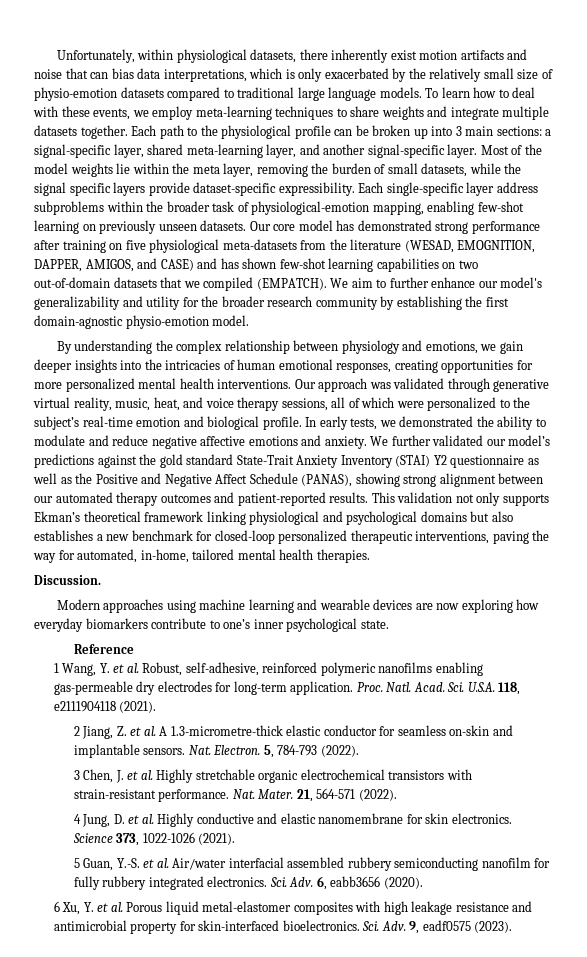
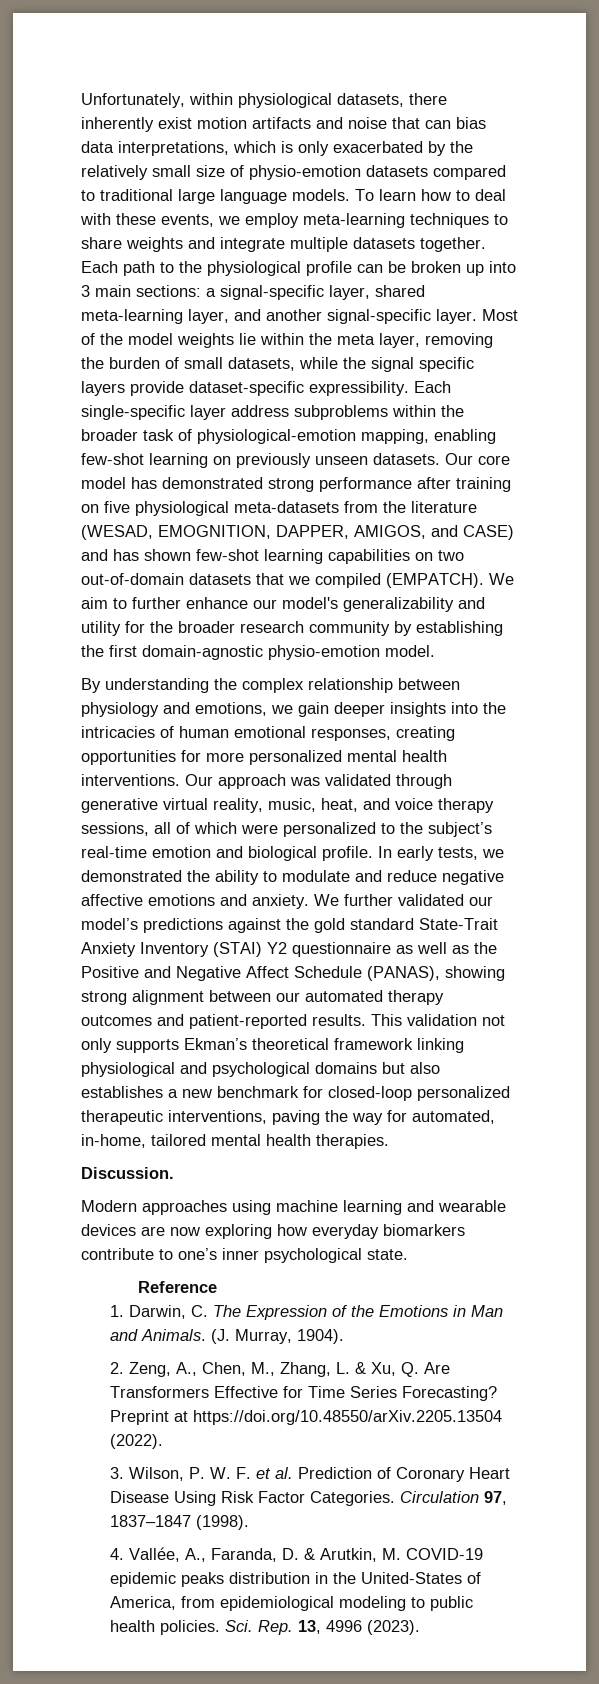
[53,662,483,676] [53,681,521,695] [53,701,157,713] [73,725,513,739] [73,744,359,758] [73,769,472,783] [73,788,397,802] [73,813,512,827] [72,832,236,846] [73,857,551,871] [73,876,423,890] [53,901,533,915] [53,920,471,934] 1 Wang, Y. et al. Robust, self-adhesive, reinforced polymeric nanofilms enabling gas-permeable dry electrodes for long-term application. Proc. Natl. Acad. Sci. U.S.A. 118, e2111904118 (2021). // 2 Jiang, Z. et al. A 1.3-micrometre-thick elastic conductor for seamless on-skin and implantable sensors. Nat. Electron. 5, 784-793 (2022). // 3 Chen, J. et al. Highly stretchable organic electrochemical transistors with strain-resistant performance. Nat. Mater. 21, 564-571 (2022). // 4 Jung, D. et al. Highly conductive and elastic nanomembrane for skin electronics. Science 373, 1022-1026 (2021). // 5 Guan, Y.-S. et al. Air/water interfacial assembled rubbery semiconducting nanofilm for fully rubbery integrated electronics. Sci. Adv. 6, eabb3656 (2020). // 6 Xu, Y. et al. Porous liquid metal-elastomer composites with high leakage resistance and antimicrobial property for skin-interfaced bioelectronics. Sci. Adv. 9, eadf0575 -> [109,1305,503,1320] [109,1329,344,1344] [109,1362,450,1377] [109,1386,497,1401] [109,1410,502,1425] [109,1434,163,1449] [109,1467,510,1482] [109,1491,507,1506] [109,1515,249,1530] [109,1547,483,1562] [109,1572,481,1587] [109,1596,473,1611] [109,1620,362,1635] 1. Darwin, C. The Expression of the Emotions in Man and Animals. (J. Murray, 1904). // 2. Zeng, A., Chen, M., Zhang, L. & Xu, Q. Are Transformers Effective for Time Series Forecasting? Preprint at https://doi.org/10.48550/arXiv.2205.13504 (2022). // 3. Wilson, P. W. F. et al. Prediction of Coronary Heart Disease Using Risk Factor Categories. Circulation 97, 1837–1847 (1998). // 4. Vallée, A., Faranda, D. & Arutkin, M. COVID-19 epidemic peaks distribution in the United-States of America, from epidemiological modeling to public health policies. Sci. Rep. 13, 4996

